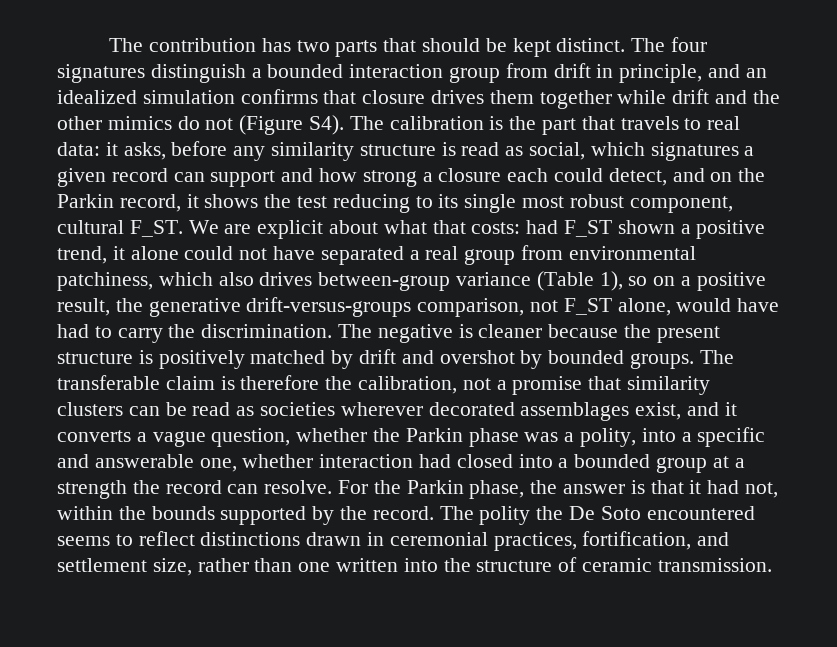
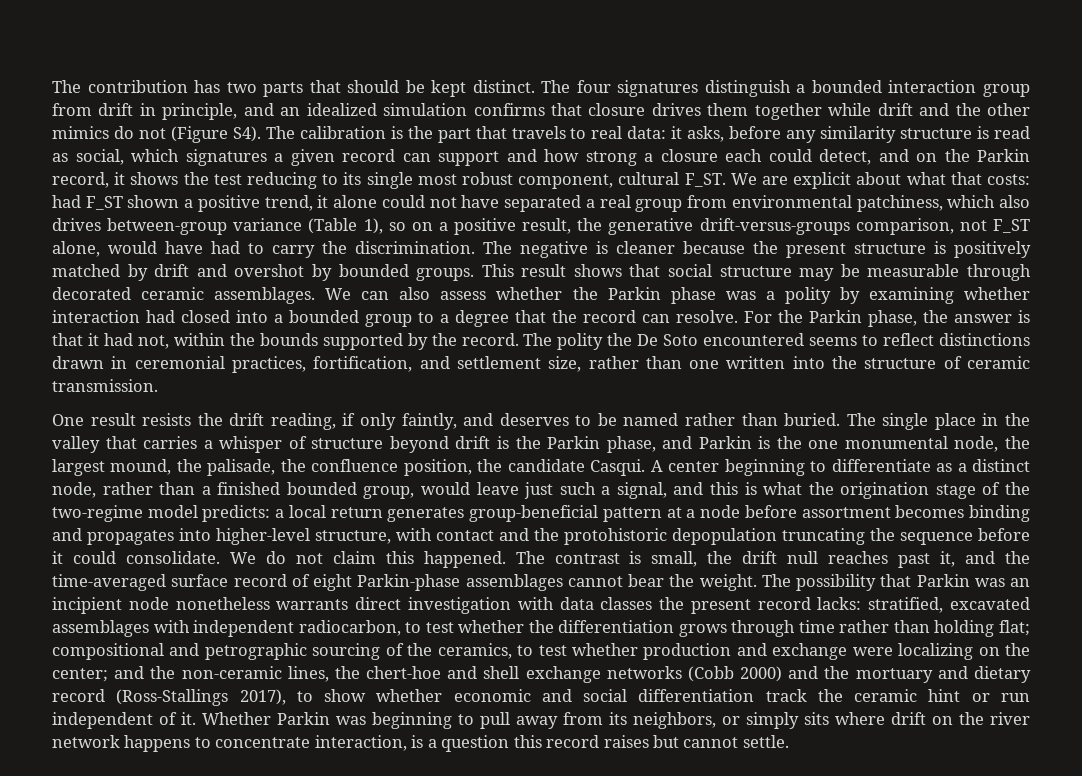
[699,350,734,364] [57,375,711,395] [57,402,737,421] [57,428,291,447] The transferable claim is therefore the calibration, not a promise that similarity clusters can be read as societies wherever decorated assemblages exist, and it converts a vague question, -> [481,264,1032,281] [52,287,487,304] This result shows that social structure may be measurable through decorated ceramic assemblages. We can also assess
[580,427,766,447] [57,454,237,472] polity, into a specific and answerable one, -> [784,287,954,304] polity by examining
[712,456,745,468] [57,480,127,499] at a strength -> [418,310,546,327] to a degree that
(772, 565) none -> [52,413,1030,430] [52,436,1030,453] [52,459,1031,476] [52,482,1030,499] [52,505,1030,522] [52,528,1030,545] [52,551,1031,568] [52,574,1030,591] [52,597,1031,614] [52,620,1030,637] [52,643,1030,660] [52,666,1031,683] [52,689,1030,706] [52,712,1030,729] [52,735,789,752] // One result resists the drift reading, if only faintly, and deserves to be named rather than buried. The single place in the valley that carries a whisper of structure beyond drift is the Parkin phase, and Parkin is the one monumental node, the largest mound, the palisade, the confluence position, the candidate Casqui. A center beginning to differentiate as a distinct node, rather than a finished bounded group, would leave just such a signal, and this is what the origination stage of the two-regime model predicts: a local return generates group-beneficial pattern at a node before assortment becomes binding and propagates into higher-level structure, with contact and the protohistoric depopulation truncating the sequence before it could consolidate. We do not claim this happened. The contrast is small, the drift null reaches past it, and the time-averaged surface record of eight Parkin-phase assemblages cannot bear the weight. The possibility that Parkin was an incipient node nonetheless warrants direct investigation with data classes the present record lacks: stratified, excavated assemblages with independent radiocarbon, to test whether the differentiation grows through time rather than holding flat; compositional and petrographic sourcing of the ceramics, to test whether production and exchange were localizing on the center; and the non-ceramic lines, the chert-hoe and shell exchange networks (Cobb 2000) and the mortuary and dietary record (Ross-Stallings 2017), to show whether economic and social differentiation track the ceramic hint or run independent of it. Whether Parkin was beginning to pull away from its neighbors, or simply sits where drift on the river network happens to concentrate interaction, is a question this record raises but cannot settle.

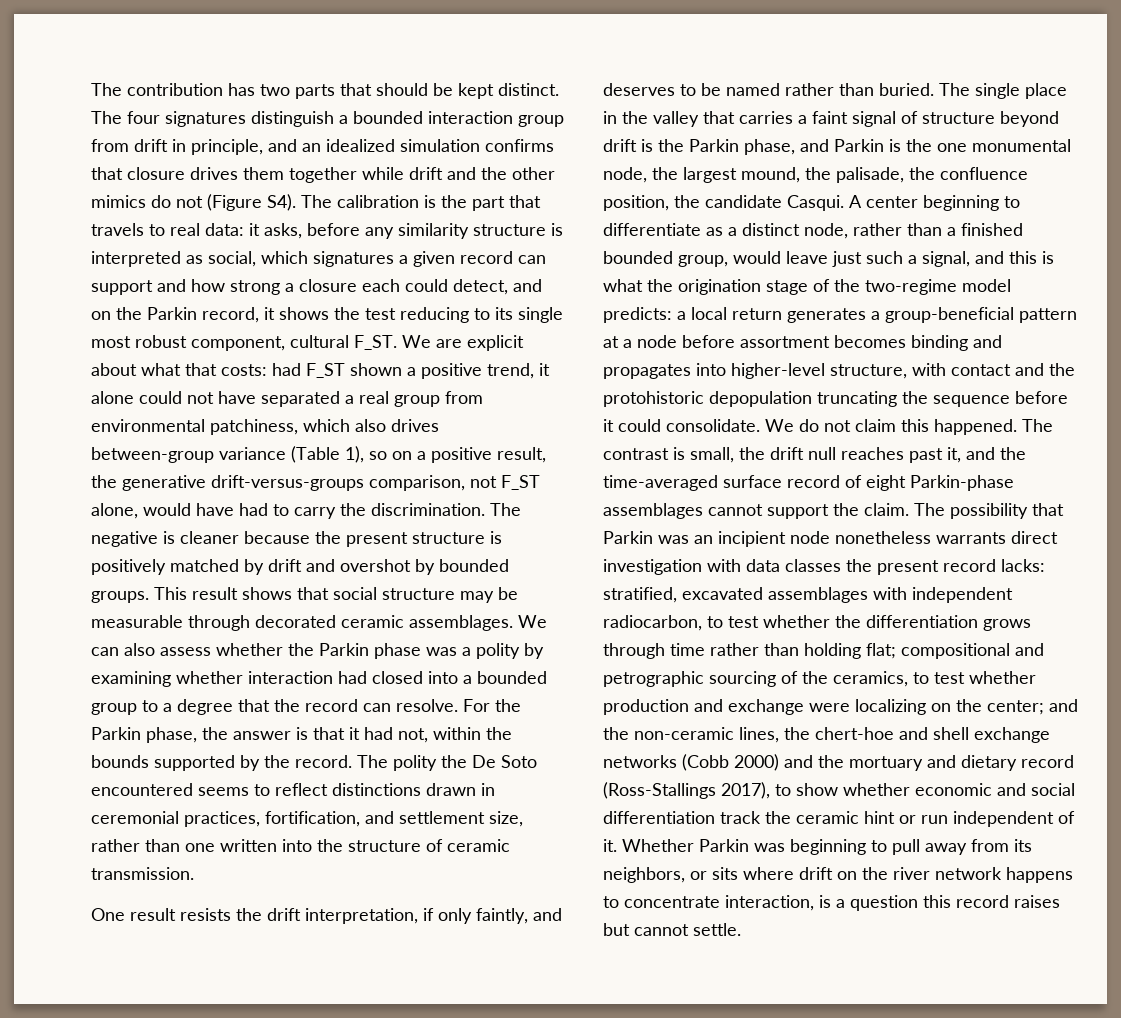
[994,126,1031,139] read -> [91,251,181,267] interpreted
[270,413,336,430] reading, -> [305,908,418,924] interpretation,
[219,436,283,453] whisper -> [812,111,896,127] faint signal
(465, 514) none -> [871,311,880,320] a
[628,574,757,591] bear the weight. -> [767,503,909,519] support the claim.
[746,712,799,729] simply -> (707, 875) none

